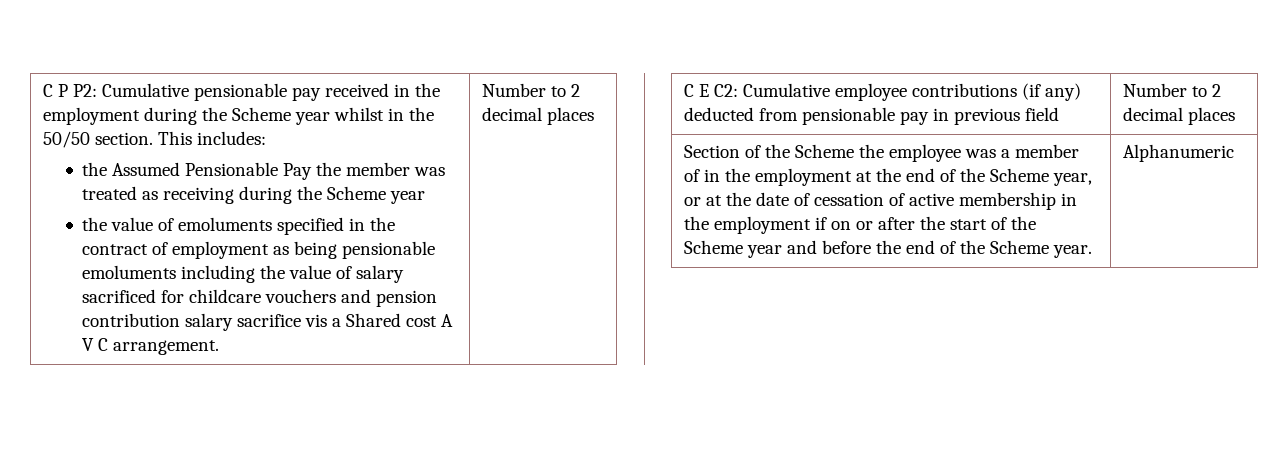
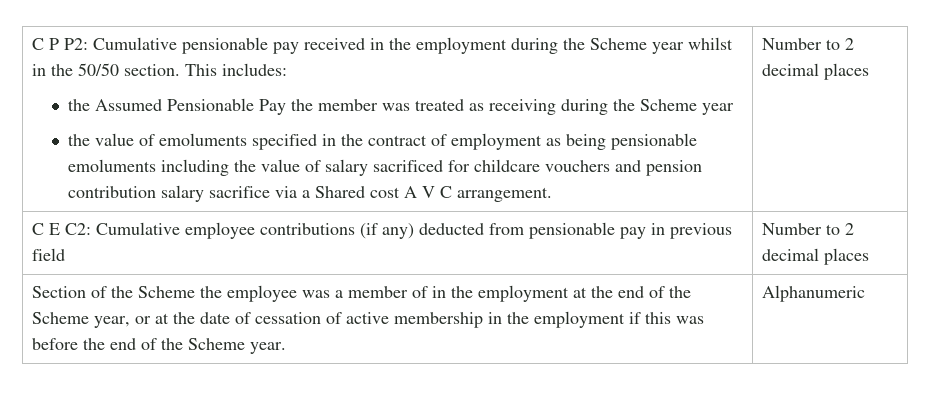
[305,314,328,327] vis -> [274,186,297,198] via
[830,216,1036,230] [683,240,817,258] on or after the start of the Scheme year and -> [644,312,704,324] this was

